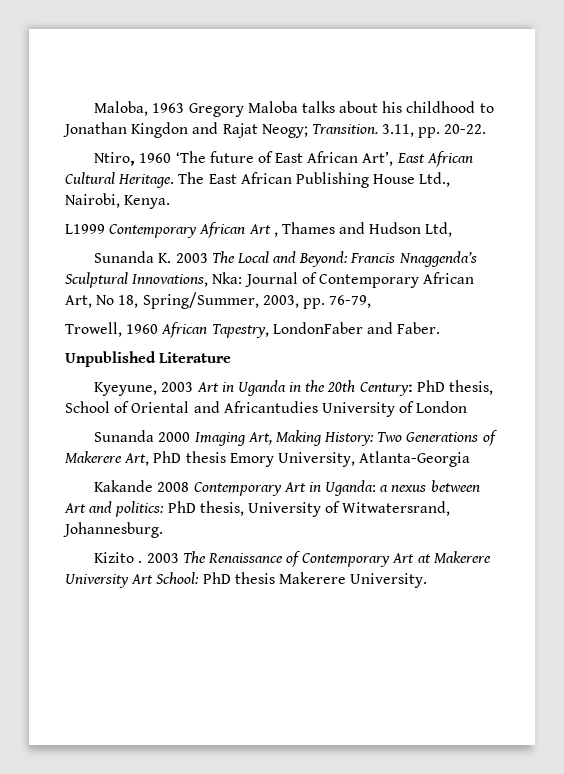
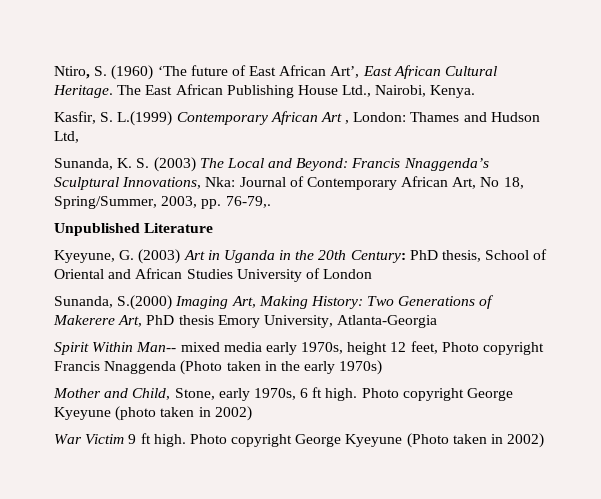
[94,101,494,117] [63,122,487,138] [94,152,172,166] Maloba, 1963 Gregory Maloba talks about his childhood to Jonathan Kingdon and Rajat Neogy; Transition. 3.11, pp. 20-22. // Ntiro, 1960 -> [54,65,154,80] Ntiro, S. (1960)
[65,224,105,234] L1999 -> [54,111,173,126] Kasfir, S. L.(1999)
(278, 234) none -> [353,112,407,122] London:
[94,251,208,263] Sunanda K. 2003 -> [54,157,196,172] Sunanda, K. S. (2003)
[329,295,372,308] [65,322,441,338] 76-79, // Trowell, 1960 African Tapestry, LondonFaber and Faber. -> [225,196,271,208] 76-79,.
[161,382,194,392] 2003 -> [119,249,181,264] G. (2003)
[223,401,318,413] Africantudies -> [135,268,233,279] African Studies
[94,430,191,442] Sunanda 2000 -> [54,295,173,310] Sunanda, S.(2000)
[94,480,480,496] [64,501,451,517] [63,522,163,538] [94,551,491,567] [65,572,428,588] Kakande 2008 Contemporary Art in Uganda: a nexus between Art and politics: PhD thesis, University of Witwatersrand, Johannesburg. // Kizito . 2003 The Renaissance of Contemporary Art at Makerere University Art School: PhD thesis Makerere University. -> [54,341,545,355] [54,360,383,375] [53,387,514,401] [54,406,252,421] [54,433,545,448] Spirit Within Man-- mixed media early 1970s, height 12 feet, Photo copyright Francis Nnaggenda (Photo taken in the early 1970s) // Mother and Child, Stone, early 1970s, 6 ft high. Photo copyright George Kyeyune (photo taken in 2002) // War Victim 9 ft high. Photo copyright George Kyeyune (Photo taken in 2002)

